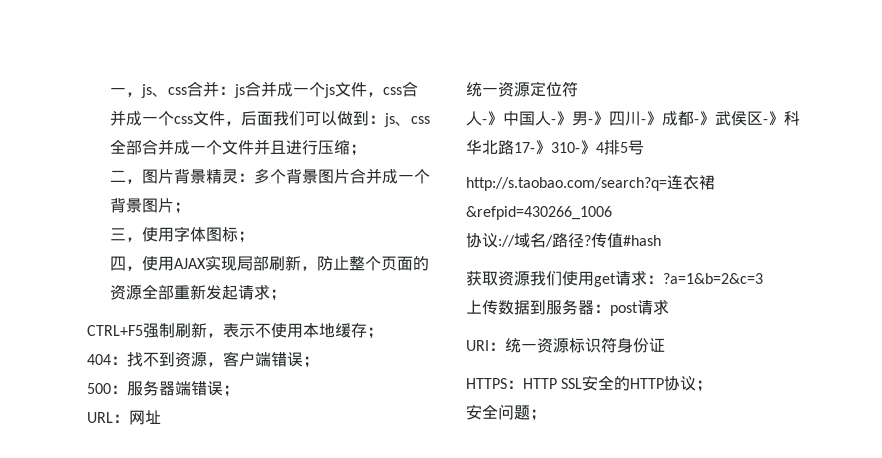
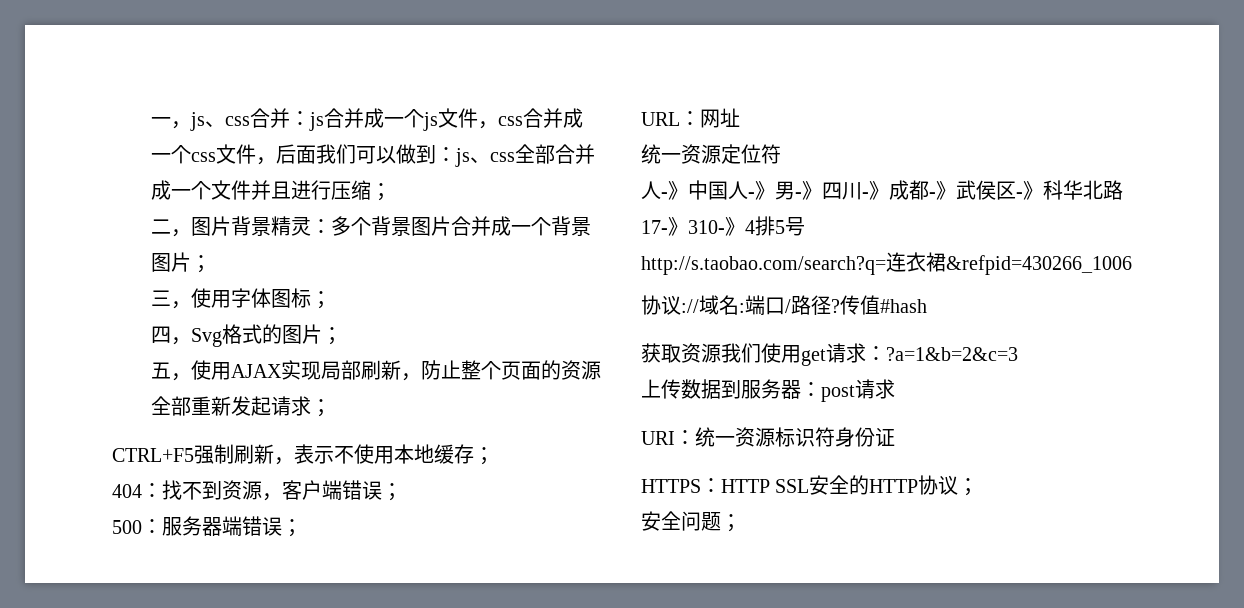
(143, 268) none -> [191,324,343,347] [151,362,192,381] Svg格式的图片； // 五，
(546, 240) none -> [739,295,785,315] :端口

